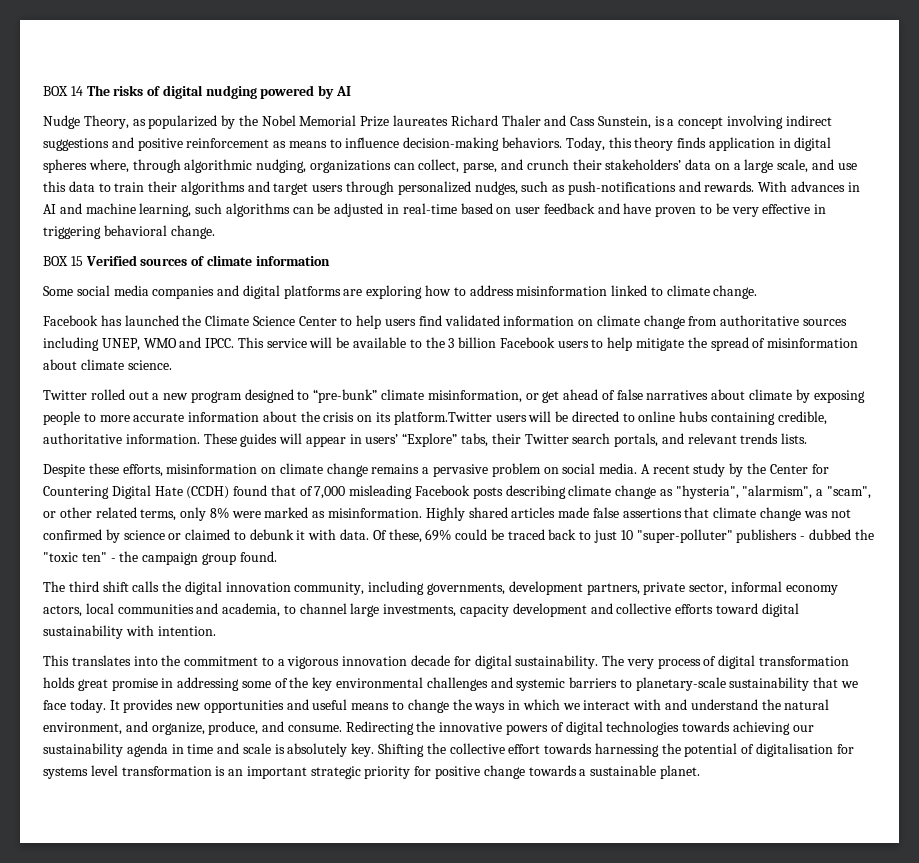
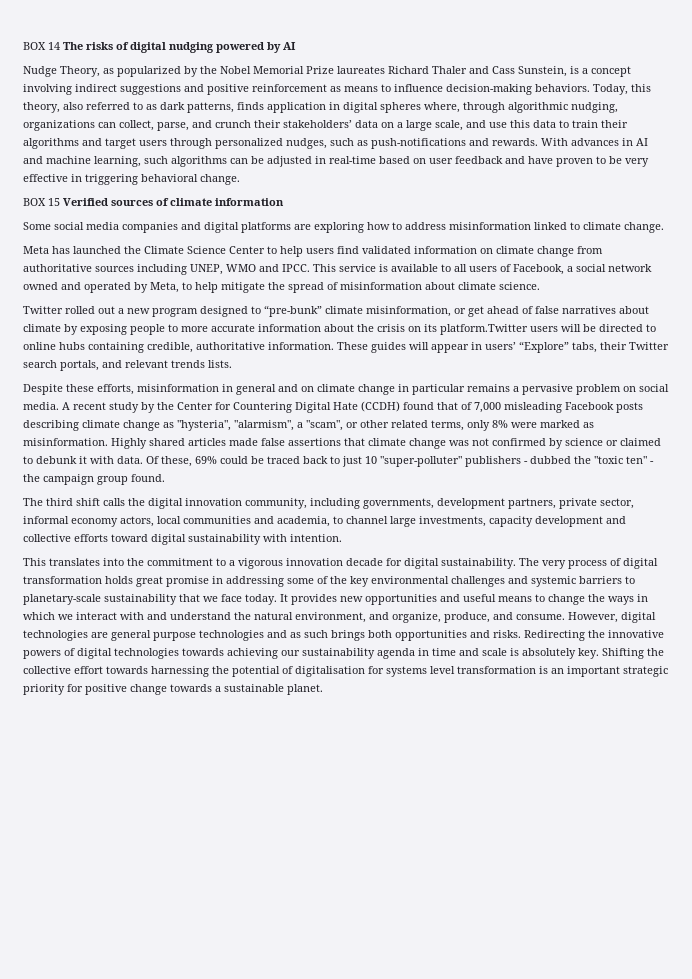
[634,137,674,151] theory -> [23,102,234,113] theory, also referred to as dark patterns,
[43,315,98,326] Facebook -> [23,246,49,254] Meta
[309,337,589,348] will be available to the 3 billion Facebook users -> [379,264,652,275] [23,282,179,293] is available to all users of Facebook, a social network owned and operated by Meta,
[261,463,368,477] on climate change -> [222,384,465,395] in general and on climate change in particular
(342, 728) none -> [568,612,656,623] [23,630,521,641] However, digital technologies are general purpose technologies and as such brings both opportunities and risks.

